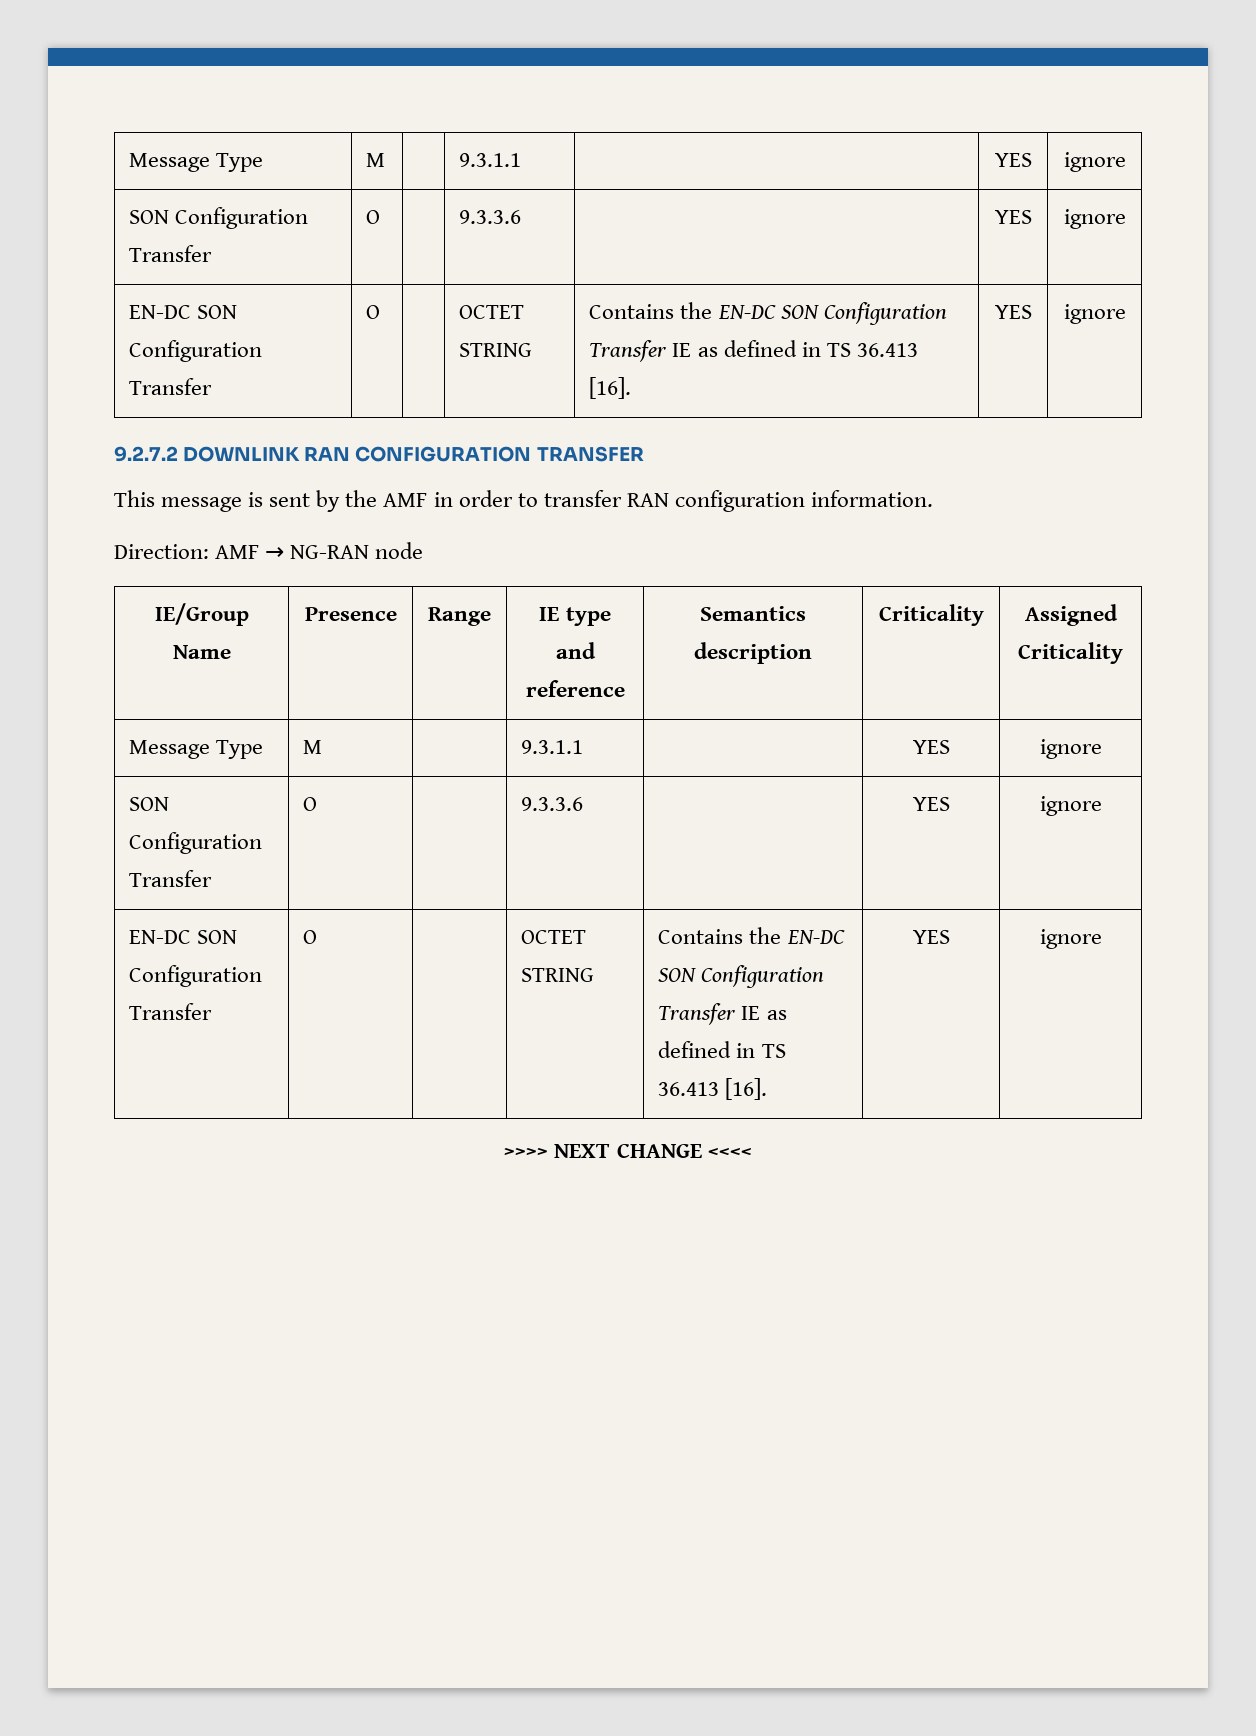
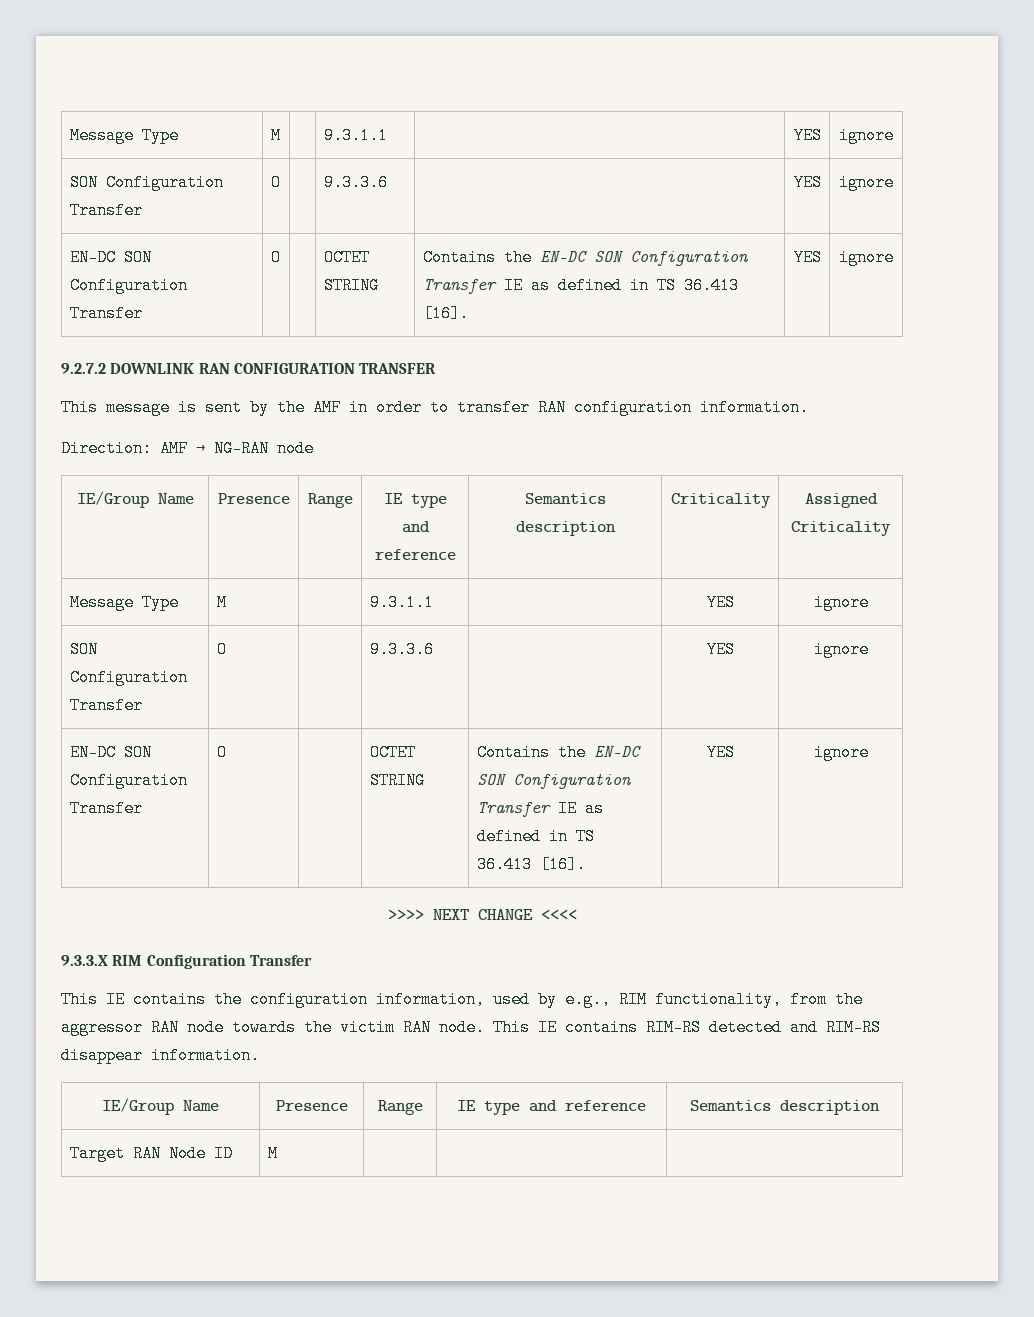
(752, 1153) none -> [61,954,312,969] [61,991,863,1008] [61,1019,881,1036] [61,1047,260,1064] [102,1098,219,1115] [275,1100,348,1111] [377,1100,423,1115] [457,1100,646,1115] [690,1100,880,1115] [69,1145,233,1162] [267,1145,278,1162] // 9.3.3.X RIM Configuration Transfer // This IE contains the configuration information, used by e.g., RIM functionality, from the aggressor RAN node towards the victim RAN node. This IE contains RIM-RS detected and RIM-RS disappear information. // IE/Group Name | Presence | Range | IE type and reference | Semantics description // Target RAN Node ID | M | | |

